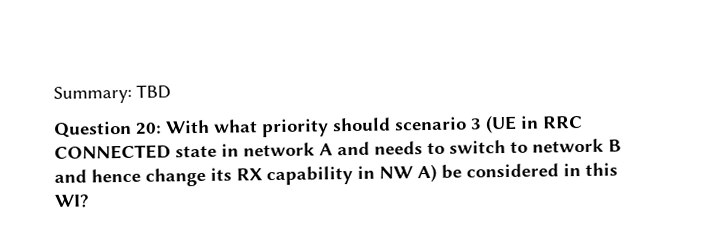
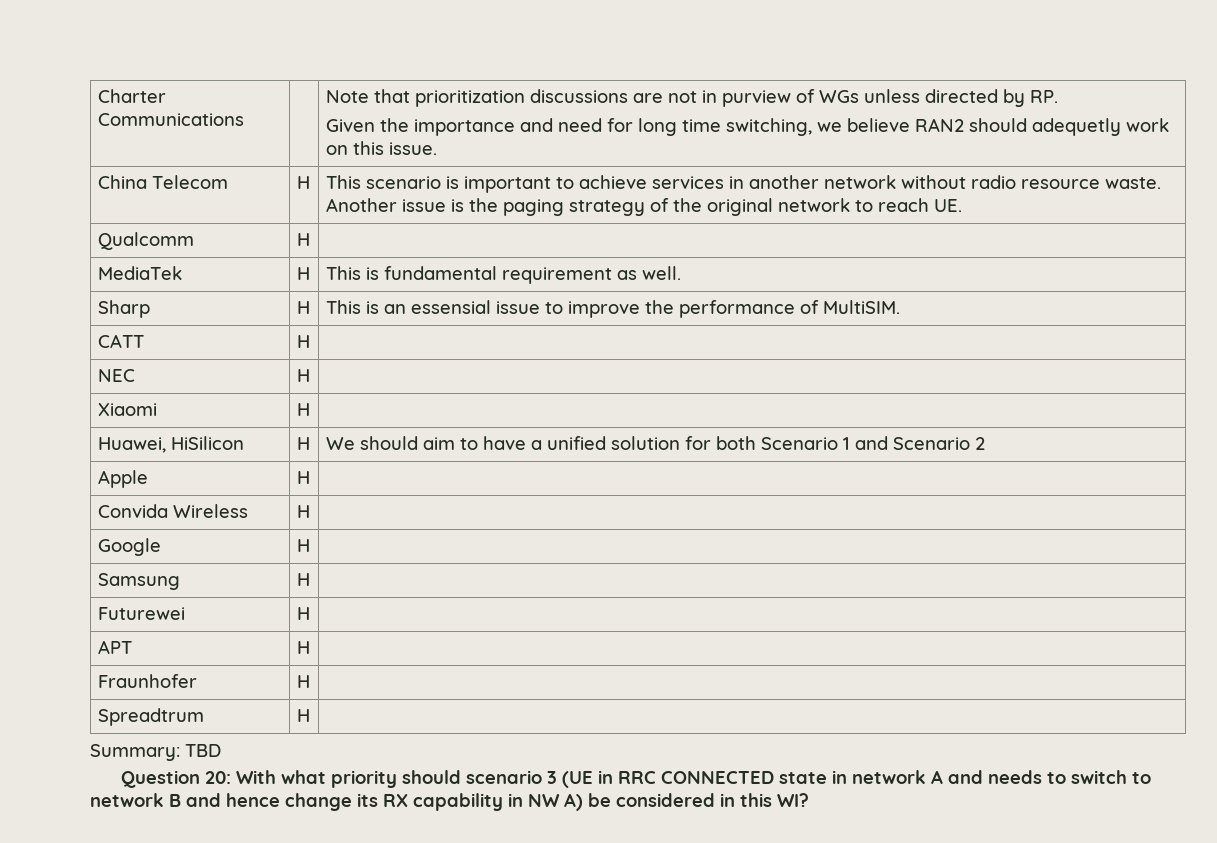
(53, 94) none -> [97,89,166,103] [97,113,244,126] [325,89,1058,107] [325,118,1169,136] [325,141,437,155] [97,175,228,189] [296,176,310,189] [325,175,1161,193] [325,198,962,216] [97,232,194,250] [296,233,310,246] [97,266,182,280] [296,267,310,280] [325,266,681,284] [97,300,150,318] [296,301,310,314] [325,300,900,318] [97,334,144,348] [296,335,310,348] [97,369,135,382] [296,369,310,382] [97,403,157,416] [296,403,310,416] [97,436,244,453] [296,437,310,450] [325,436,985,450] [97,470,148,488] [296,471,310,484] [97,504,248,518] [296,505,310,518] [97,538,161,556] [296,539,310,552] [97,573,180,590] [296,573,310,586] [97,607,185,620] [296,607,310,620] [97,640,132,654] [296,641,310,654] [97,674,197,688] [296,675,310,688] [97,708,204,726] [296,709,310,722] Charter Communications | | Note that prioritization discussions are not in purview of WGs unless directed by RP. // Given the importance and need for long time switching, we believe RAN2 should adequetly work on this issue. // China Telecom | H | This scenario is important to achieve services in another network without radio resource waste. Another issue is the paging strategy of the original network to reach UE. // Qualcomm | H | // MediaTek | H | This is fundamental requirement as well. // Sharp | H | This is an essensial issue to improve the performance of MultiSIM. // CATT | H | // NEC | H | // Xiaomi | H | // Huawei, HiSilicon | H | We should aim to have a unified solution for both Scenario 1 and Scenario 2 // Apple | H | // Convida Wireless | H | // Google | H | // Samsung | H | // Futurewei | H | // APT | H | // Fraunhofer | H | // Spreadtrum | H | //

